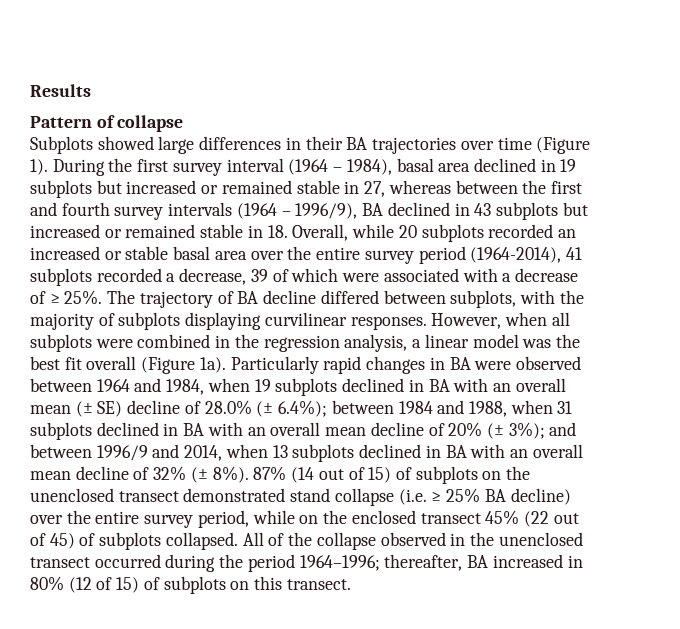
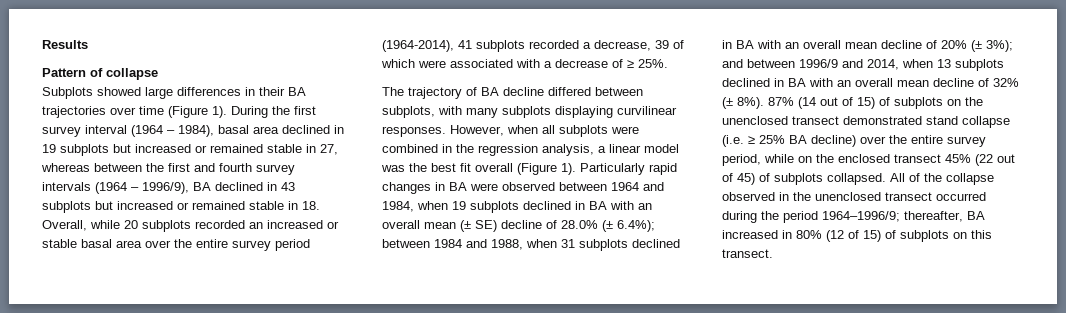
(103, 297) none -> (668, 63) //
[559,290,584,304] [30,313,115,330] the majority of -> [466,108,498,118] many
[199,357,226,373] 1a). -> [561,163,576,175] 1).
[299,555,380,571] 1964–1996; -> [822,211,900,222] 1964–1996/9;

